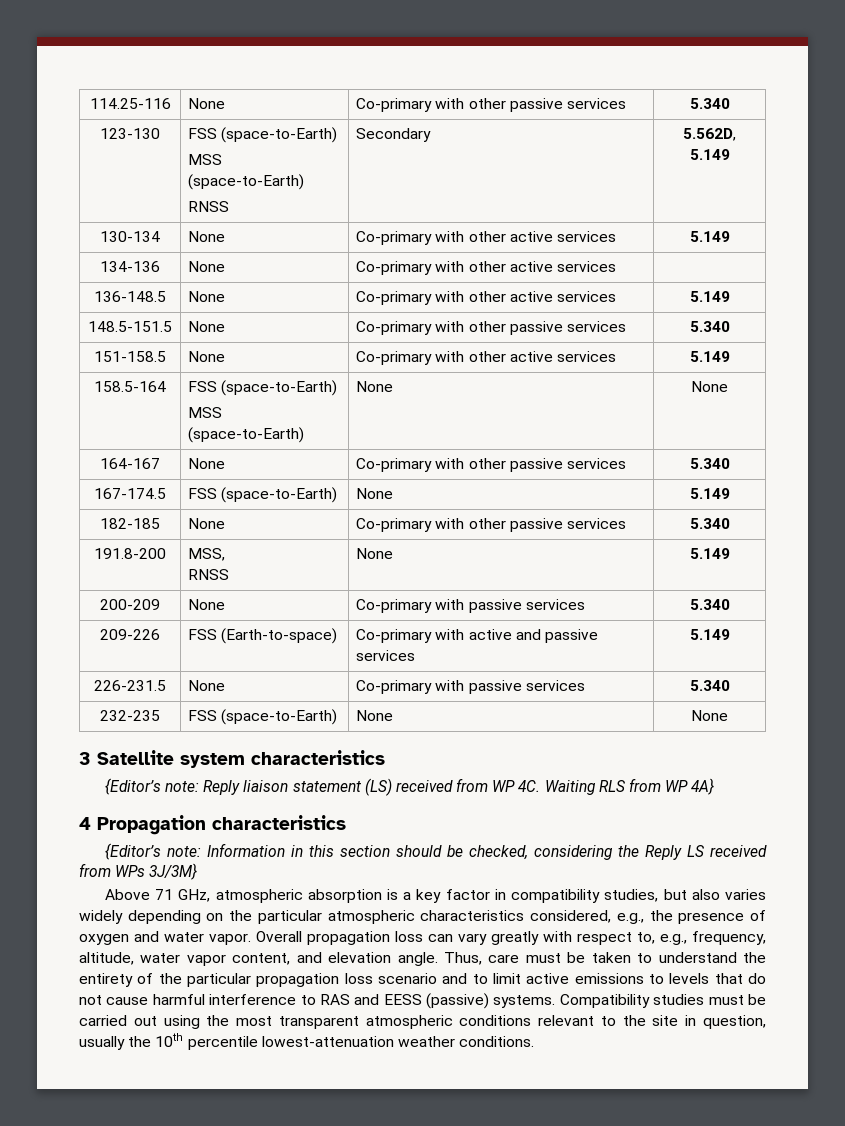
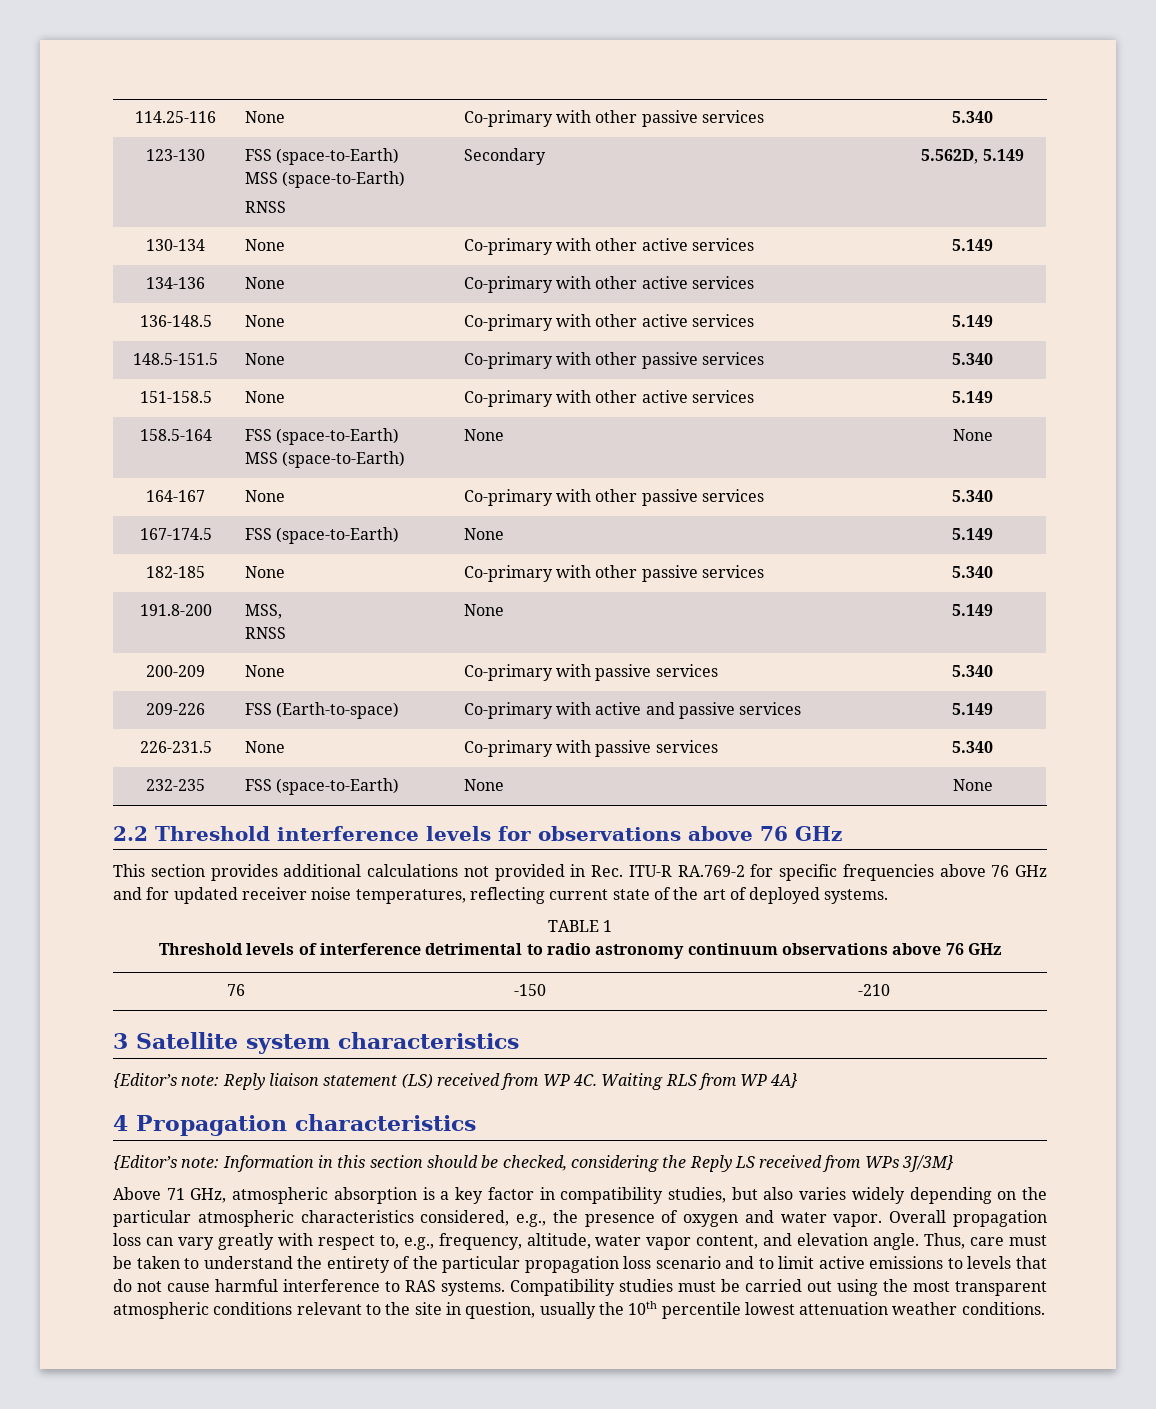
(728, 715) none -> [113,826,842,841] [113,864,1047,881] [113,887,889,904] [547,920,613,932] [159,943,1001,959] [226,984,245,996] [513,984,546,996] [857,984,890,996] // 2.2 Threshold interference levels for observations above 76 GHz // This section provides additional calculations not provided in Rec. ITU-R RA.769-2 for specific frequencies above 76 GHz and for updated receiver noise temperatures, reflecting current state of the art of deployed systems. // TABLE 1 // Threshold levels of interference detrimental to radio astronomy continuum observations above 76 GHz // 76 | -150 | -210
[354,993,490,1009] and EESS (passive) -> (436, 1286) none
[261,1036,394,1047] lowest-attenuation -> [744,1302,889,1315] lowest attenuation

